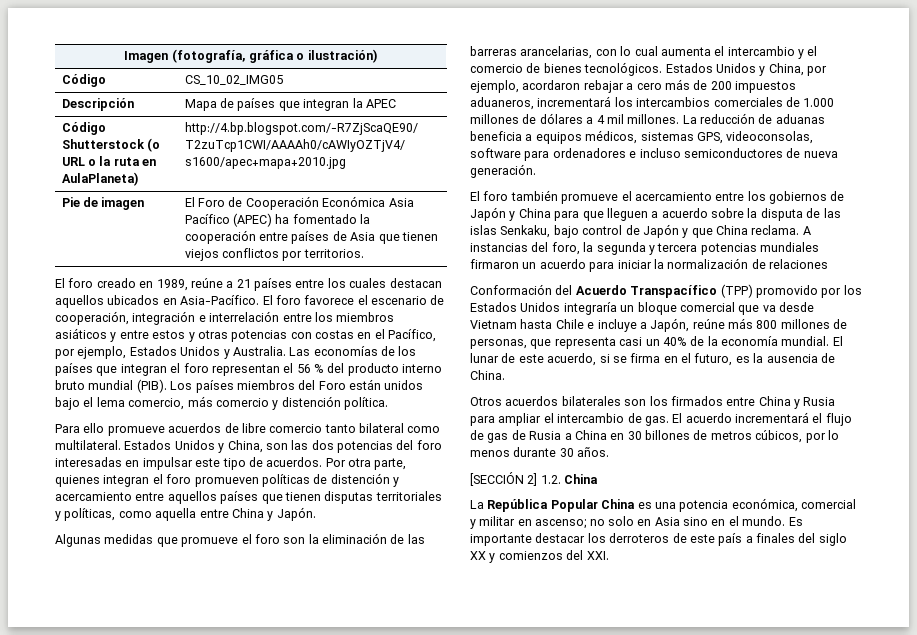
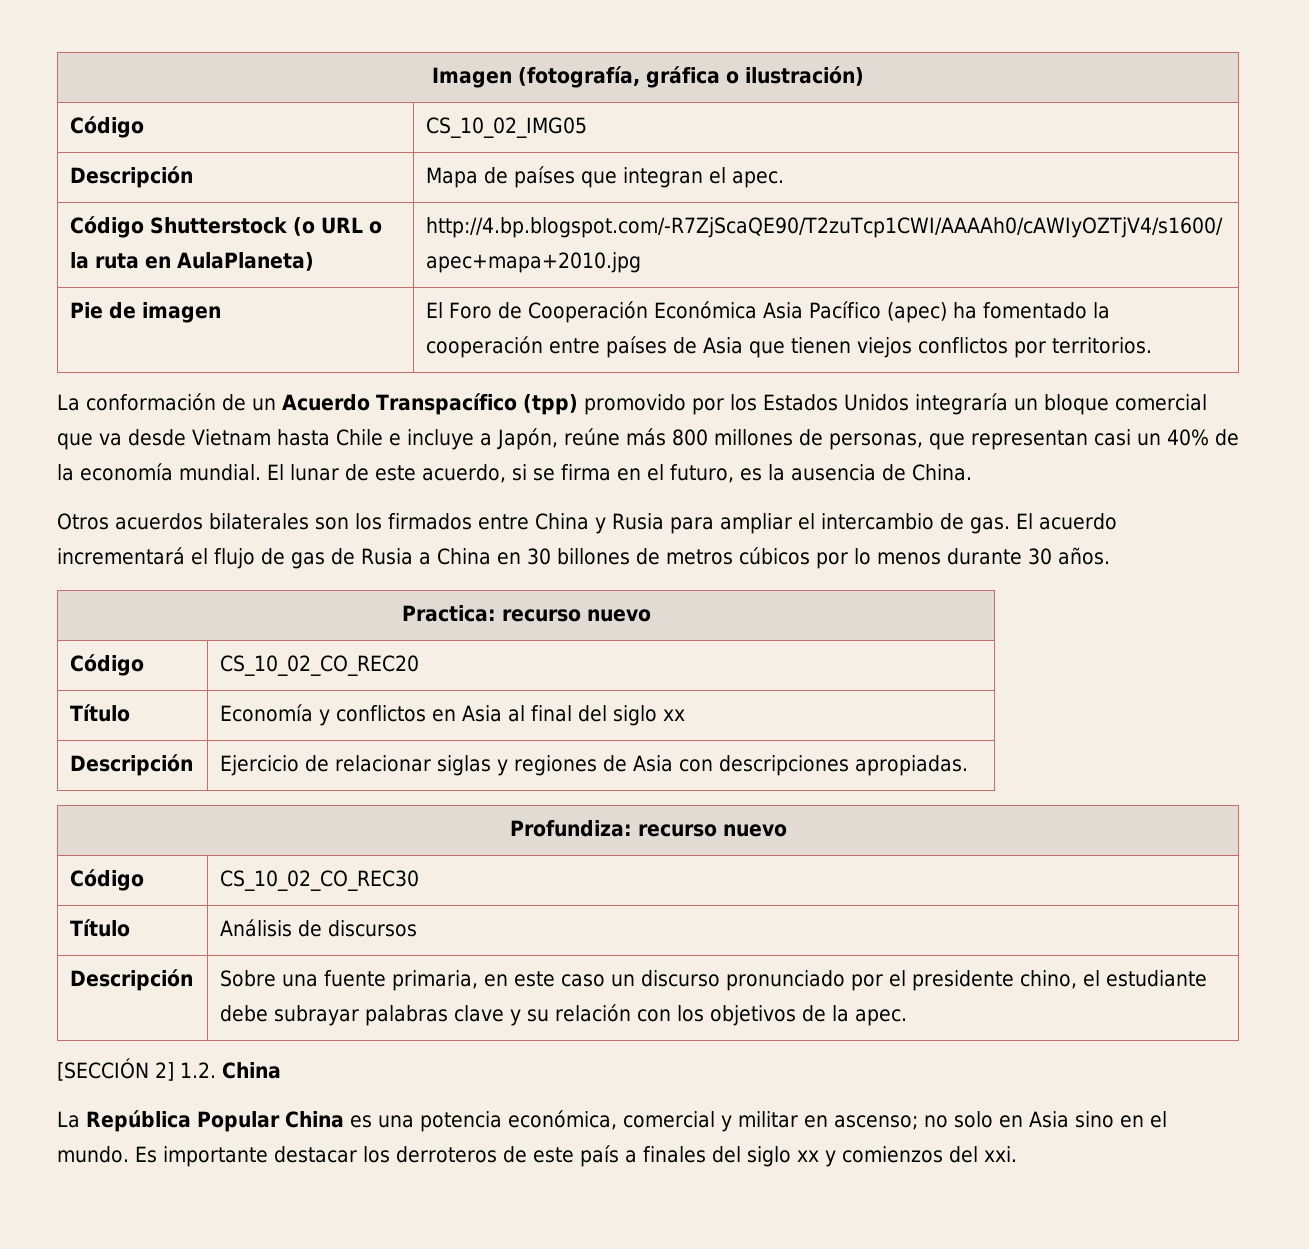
[352,98,396,108] la APEC -> [709,167,785,188] el apec.
[233,213,273,227] (APEC) -> [887,302,948,323] (apec)
[55,278,442,291] [55,295,445,308] [55,311,395,325] [55,328,437,342] [55,346,417,359] [55,363,443,376] [55,379,424,393] [55,396,388,410] [55,423,441,436] [55,440,442,453] [55,457,407,470] [55,473,399,487] [55,491,442,504] [55,507,316,521] [55,533,425,547] [470,46,818,59] [470,62,827,76] [470,79,796,93] [470,96,835,110] [470,113,825,124] [470,130,814,144] [470,148,838,161] [470,164,536,178] [470,190,845,204] [470,207,841,221] [470,224,811,238] [470,242,819,255] [470,258,828,272] [470,284,573,295] El foro creado en 1989, reúne a 21 países entre los cuales destacan aquellos ubicados en Asia-Pacífico. El foro favorece el escenario de cooperación, integración e interrelación entre los miembros asiáticos y entre estos y otras potencias con costas en el Pacífico, por ejemplo, Estados Unidos y Australia. Las economías de los países que integran el foro representan el 56 % del producto interno bruto mundial (PIB). Los países miembros del Foro están unidos bajo el lema comercio, más comercio y distención política. // Para ello promueve acuerdos de libre comercio tanto bilateral como multilateral. Estados Unidos y China, son las dos potencias del foro interesadas en impulsar este tipo de acuerdos. Por otra parte, quienes integran el foro promueven políticas de distención y acercamiento entre aquellos países que tienen disputas territoriales y políticas, como aquella entre China y Japón. // Algunas medidas que promueve el foro son la eliminación de las barreras arancelarias, con lo cual aumenta el intercambio y el comercio de bienes tecnológicos. Estados Unidos y China, por ejemplo, acordaron rebajar a cero más de 200 impuestos aduaneros, incrementará los intercambios comerciales de 1.000 millones de dólares a 4 mil millones. La reducción de aduanas beneficia a equipos médicos, sistemas GPS, videoconsolas, software para ordenadores e incluso semiconductores de nueva generación. // El foro también promueve el acercamiento entre los gobiernos de Japón y China para que lleguen a acuerdo sobre la disputa de las islas Senkaku, bajo control de Japón y que China reclama. A instancias del foro, la segunda y tercera potencias mundiales firmaron un acuerdo para iniciar la normalización de relaciones // Conformación del -> [57,393,276,411] La conformación de un
[720,284,753,298] (TPP) -> [522,394,578,415] (tpp)
[554,337,616,349] representa -> [971,430,1088,450] representan
[755,430,803,443] cúbicos, -> [738,547,810,565] cúbicos
(610, 452) none -> [401,605,651,622] [70,654,145,676] [220,655,420,676] [70,704,131,722] [220,704,686,726] [70,754,194,776] [220,755,969,776] [509,820,787,837] [70,869,145,891] [220,870,420,891] [70,919,131,937] [220,919,418,937] [70,969,194,991] [220,970,1208,991] [220,1004,908,1026] // Practica: recurso nuevo // Código | CS_10_02_CO_REC20 // Título | Economía y conflictos en Asia al final del siglo xx // Descripción | Ejercicio de relacionar siglas y regiones de Asia con descripciones apropiadas. // Profundiza: recurso nuevo // Código | CS_10_02_CO_REC30 // Título | Análisis de discursos // Descripción | Sobre una fuente primaria, en este caso un discurso pronunciado por el presidente chino, el estudiante debe subrayar palabras clave y su relación con los objetivos de la apec.
[470,551,486,560] XX -> [797,1150,819,1162] xx
[586,551,609,560] XXI. -> [984,1146,1017,1162] xxi.

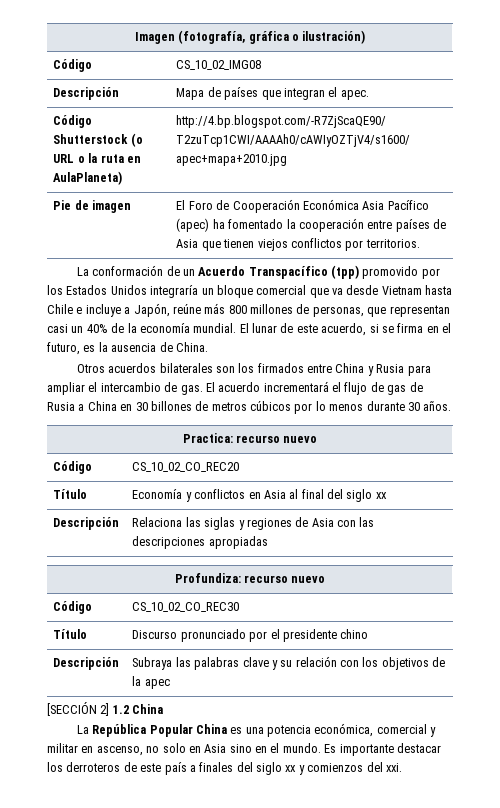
[426,117,588,138] CS_10_02_IMG05 -> [176,60,262,70] CS_10_02_IMG08
[220,755,432,776] Ejercicio de relacionar -> [132,517,201,527] Relaciona las
[719,755,969,776] descripciones apropiadas. -> [359,517,375,527] [132,536,268,549] las descripciones apropiadas
[220,919,418,937] [70,969,194,991] [220,970,1208,991] [220,1005,360,1026] Análisis de discursos // Descripción | Sobre una fuente primaria, en este caso un discurso pronunciado por el presidente chino, el estudiante debe subrayar -> [132,629,369,642] [53,657,120,670] [132,657,191,670] Discurso pronunciado por el presidente chino // Descripción | Subraya las
[855,1009,908,1026] apec. -> [144,679,170,689] apec
[180,1062,216,1078] 1.2. -> [112,705,129,714] 1.2
[834,1115,918,1130] ascenso; -> [96,746,143,756] ascenso,

